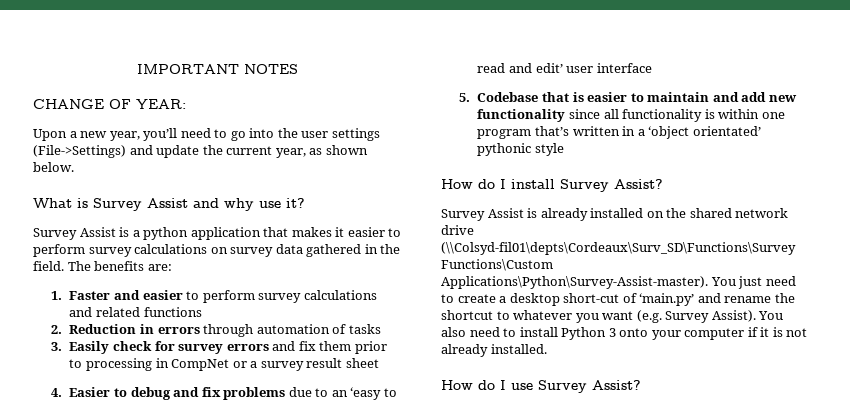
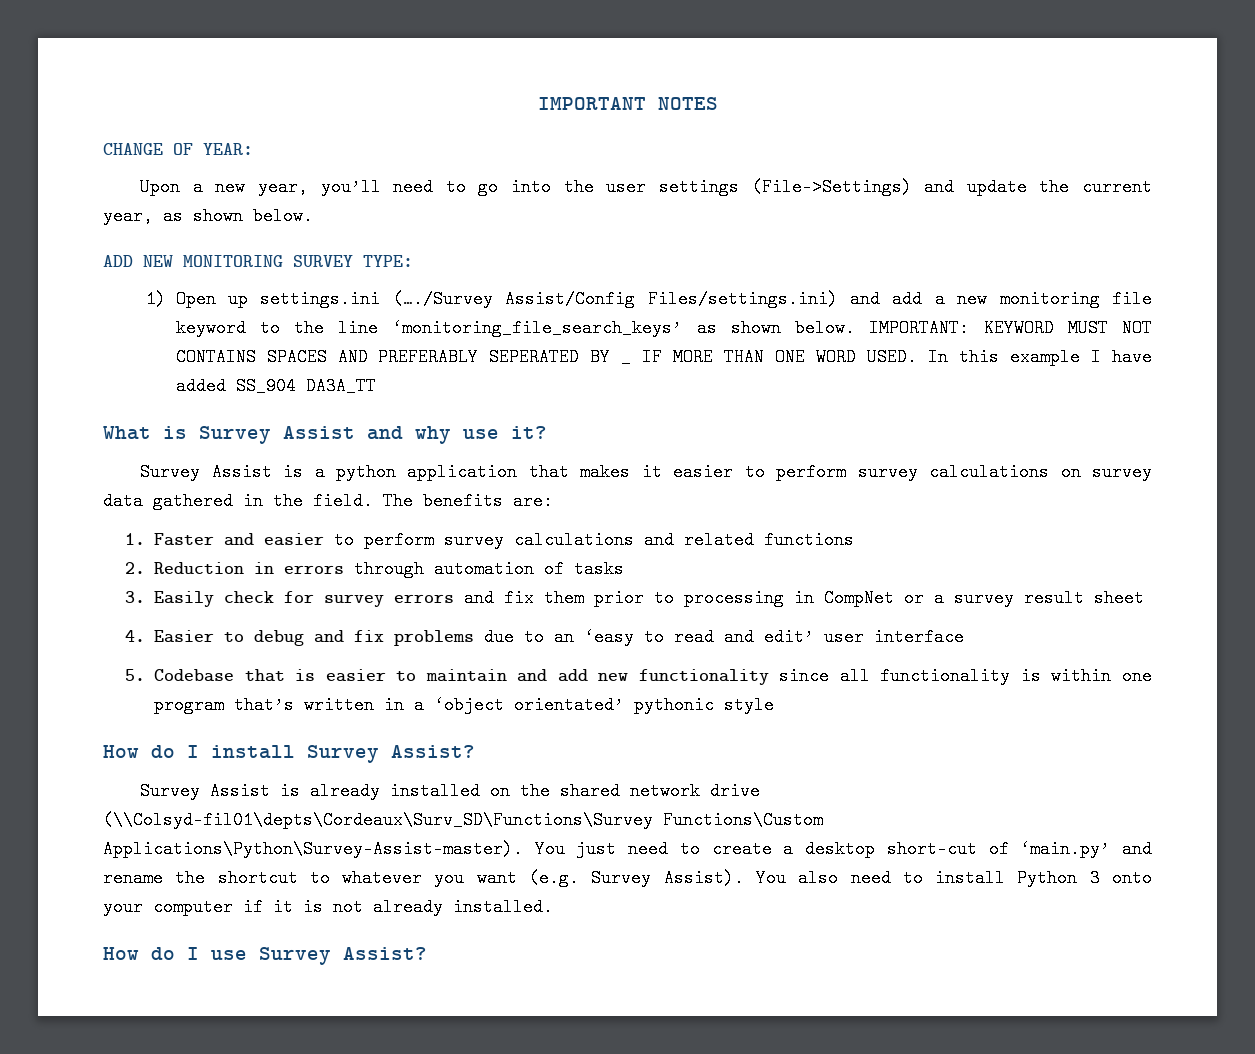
(74, 167) none -> [103,255,413,267] [146,290,1152,308] [175,319,1153,337] [175,348,1152,366] [175,377,376,395] // ADD NEW MONITORING SURVEY TYPE: // 1) Open up settings.ini (…./Survey Assist/Config Files/settings.ini) and add a new monitoring file keyword to the line ‘monitoring_file_search_keys’ as shown below. IMPORTANT: KEYWORD MUST NOT CONTAINS SPACES AND PREFERABLY SEPERATED BY _ IF MORE THAN ONE WORD USED. In this example I have added SS_904 DA3A_TT

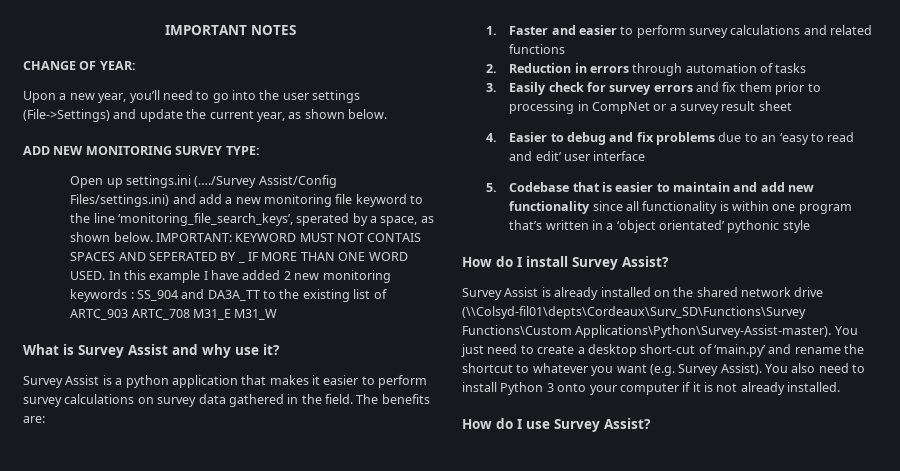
[146,290,167,308] 1) -> (260, 150) none
[392,319,683,337] ‘monitoring_file_search_keys’ -> [117,213,418,226] ‘monitoring_file_search_keys’, sperated by a space,
[175,348,256,366] CONTAINS -> [367,233,422,242] CONTAIS
[378,348,479,366] PREFERABLY -> (146, 256) none
[235,377,376,395] SS_904 DA3A_TT -> [283,270,391,283] [70,289,387,302] [70,309,278,320] 2 new monitoring keywords : SS_904 and DA3A_TT to the existing list of ARTC_903 ARTC_708 M31_E M31_W

